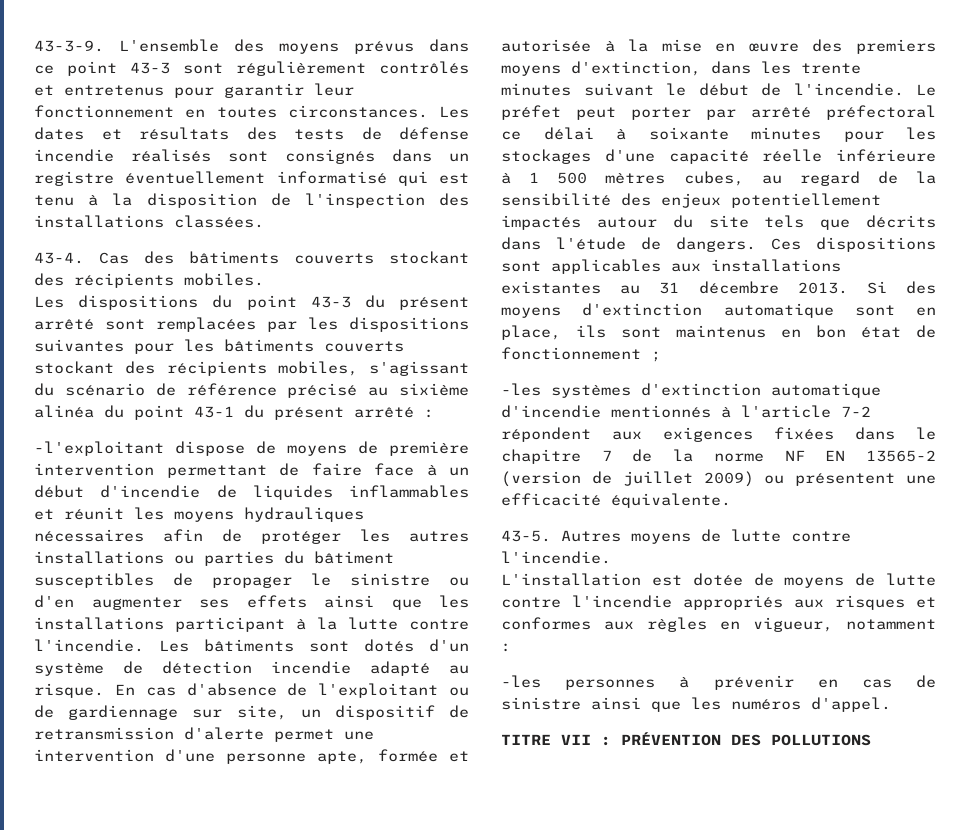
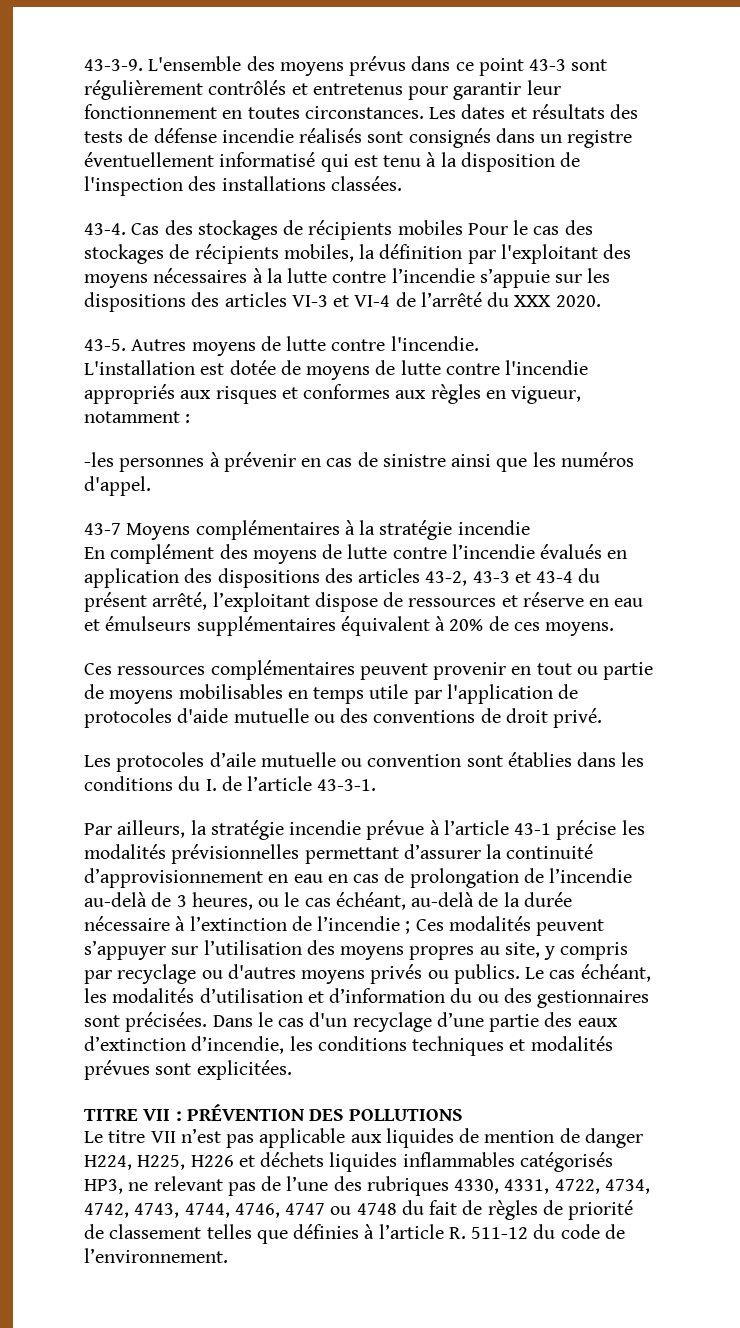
[189,251,469,264] [34,273,264,288] [34,295,470,310] [34,317,469,332] [34,339,404,354] [34,361,469,376] [34,383,469,398] [34,405,434,420] [34,441,469,456] [34,463,469,478] [34,485,469,500] [34,507,364,522] [34,529,469,544] [34,551,394,566] [34,573,469,588] [34,595,469,610] [34,617,469,632] [34,639,469,652] [34,661,469,676] [34,683,469,698] [34,705,470,720] [34,727,374,742] [34,749,469,764] [501,39,936,54] [501,61,861,76] [501,83,936,96] [501,105,936,120] [501,127,936,142] [501,149,936,164] [501,171,936,186] [501,193,881,208] [501,215,936,230] [501,237,936,252] [501,259,841,274] [501,281,936,294] [501,303,936,318] [501,325,936,340] [501,347,661,362] [501,383,881,398] [501,405,871,418] [501,427,936,442] [501,449,936,464] [501,471,936,487] [501,493,731,508] bâtiments couverts stockant des récipients mobiles. // Les dispositions du point 43-3 du présent arrêté sont remplacées par les dispositions suivantes pour les bâtiments couverts stockant des récipients mobiles, s'agissant du scénario de référence précisé au sixième alinéa du point 43-1 du présent arrêté : // -l'exploitant dispose de moyens de première intervention permettant de faire face à un début d'incendie de liquides inflammables et réunit les moyens hydrauliques nécessaires afin de protéger les autres installations ou parties du bâtiment susceptibles de propager le sinistre ou d'en augmenter ses effets ainsi que les installations participant à la lutte contre l'incendie. Les bâtiments sont dotés d'un système de détection incendie adapté au risque. En cas d'absence de l'exploitant ou de gardiennage sur site, un dispositif de retransmission d'alerte permet une intervention d'une personne apte, formée et autorisée à la mise en œuvre des premiers moyens d'extinction, dans les trente minutes suivant le début de l'incendie. Le préfet peut porter par arrêté préfectoral ce délai à soixante minutes pour les stockages d'une capacité réelle inférieure à 1 500 mètres cubes, au regard de la sensibilité des enjeux potentiellement impactés autour du site tels que décrits dans l'étude de dangers. Ces dispositions sont applicables aux installations existantes au 31 décembre 2013. Si des moyens d'extinction automatique sont en place, ils sont maintenus en bon état de fonctionnement ; // -les systèmes d'extinction automatique d'incendie mentionnés à l'article 7-2 répondent aux exigences fixées dans le chapitre 7 de la norme NF EN 13565-2 (version de juillet 2009) ou présentent une efficacité équivalente. -> [197,220,593,240] [84,244,632,264] [84,268,611,288] [84,292,601,312] stockages de récipients mobiles Pour le cas des stockages de récipients mobiles, la définition par l'exploitant des moyens nécessaires à la lutte contre l’incendie s’appuie sur les dispositions des articles VI-3 et VI-4 de l’arrêté du XXX 2020.
(891, 704) none -> [84,520,530,540] [84,544,628,564] [84,568,601,588] [84,592,644,612] [84,616,615,636] [84,660,654,680] [84,684,579,704] [84,708,603,728] [84,752,645,772] [84,776,377,791] [84,820,645,840] [84,844,594,864] [84,868,633,888] [84,892,572,910] [84,916,605,936] [84,940,629,960] [84,964,651,984] [84,988,650,1008] [84,1012,618,1032] [84,1036,613,1056] [84,1060,292,1080] // 43-7 Moyens complémentaires à la stratégie incendie // En complément des moyens de lutte contre l’incendie évalués en application des dispositions des articles 43-2, 43-3 et 43-4 du présent arrêté, l’exploitant dispose de ressources et réserve en eau et émulseurs supplémentaires équivalent à 20% de ces moyens. // Ces ressources complémentaires peuvent provenir en tout ou partie de moyens mobilisables en temps utile par l'application de protocoles d'aide mutuelle ou des conventions de droit privé. // Les protocoles d’aile mutuelle ou convention sont établies dans les conditions du I. de l’article 43-3-1. // Par ailleurs, la stratégie incendie prévue à l’article 43-1 précise les modalités prévisionnelles permettant d’assurer la continuité d’approvisionnement en eau en cas de prolongation de l’incendie au-delà de 3 heures, ou le cas échéant, au-delà de la durée nécessaire à l’extinction de l’incendie ; Ces modalités peuvent s’appuyer sur l’utilisation des moyens propres au site, y compris par recyclage ou d'autres moyens privés ou publics. Le cas échéant, les modalités d’utilisation et d’information du ou des gestionnaires sont précisées. Dans le cas d'un recyclage d’une partie des eaux d’extinction d’incendie, les conditions techniques et modalités prévues sont explicitées.
(871, 740) none -> [84,1128,643,1148] [84,1152,613,1172] [84,1176,650,1196] [84,1200,634,1220] [84,1224,625,1244] [84,1248,228,1263] // Le titre VII n’est pas applicable aux liquides de mention de danger H224, H225, H226 et déchets liquides inflammables catégorisés HP3, ne relevant pas de l’une des rubriques 4330, 4331, 4722, 4734, 4742, 4743, 4744, 4746, 4747 ou 4748 du fait de règles de priorité de classement telles que définies à l’article R. 511-12 du code de l’environnement.

